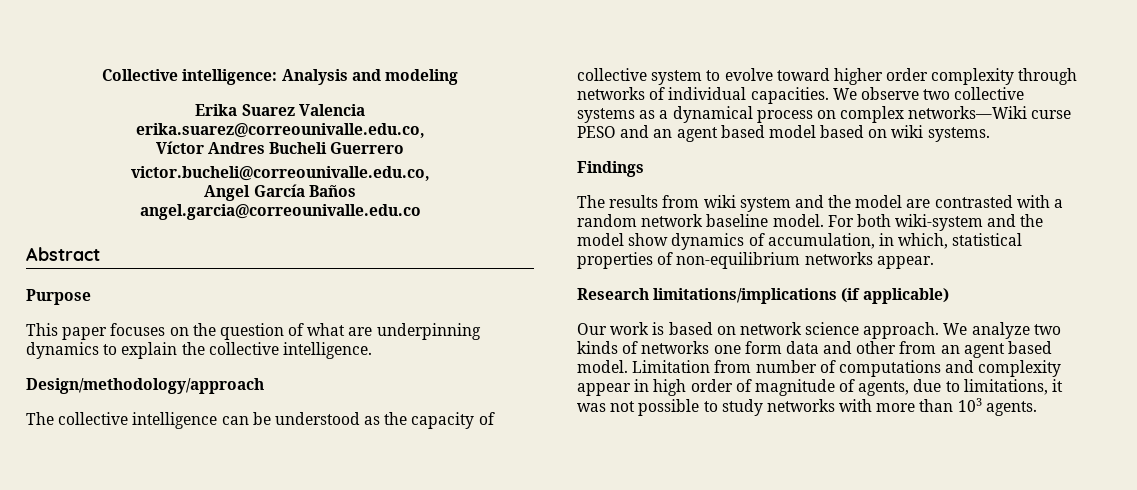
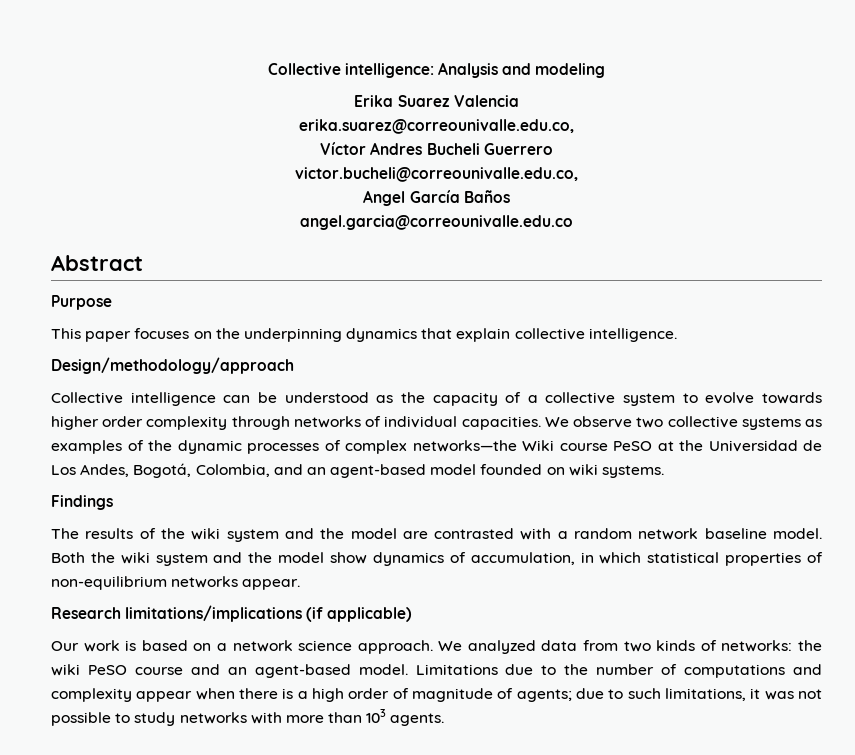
[219,323,481,340] [26,342,205,359] question of what are underpinning dynamics to explain the -> [243,328,511,342] underpinning dynamics that explain
[26,412,129,425] The collective -> [51,392,123,404] Collective
(495, 418) none -> [527,395,538,403] a
[776,68,830,81] toward -> [762,392,822,404] towards
[659,106,1072,123] [577,125,865,142] a dynamical process on complex networks—Wiki curse PESO and an agent based model based -> [51,440,822,454] [51,463,543,478] examples of the dynamic processes of complex networks—the Wiki course PeSO at the Universidad de Los Andes, Bogotá, Colombia, and an agent-based model founded
[662,195,700,208] from -> [139,528,185,539] of the
[827,214,984,231] For both wiki-system -> [51,552,208,566] Both the wiki system
[898,233,949,249] which, -> [599,552,642,564] which
(736, 330) none -> [216,643,227,651] a
[971,322,1061,339] [577,341,1053,358] [577,360,752,373] analyze two kinds of networks one form data and other from an agent based model. Limitation from -> [467,640,823,654] [51,664,589,678] analyzed data from two kinds of networks: the wiki PeSO course and an agent-based model. Limitations due to the
[634,379,650,392] in -> [195,688,308,700] when there is a
[858,379,960,396] agents, due to -> [516,688,661,702] agents; due to such

